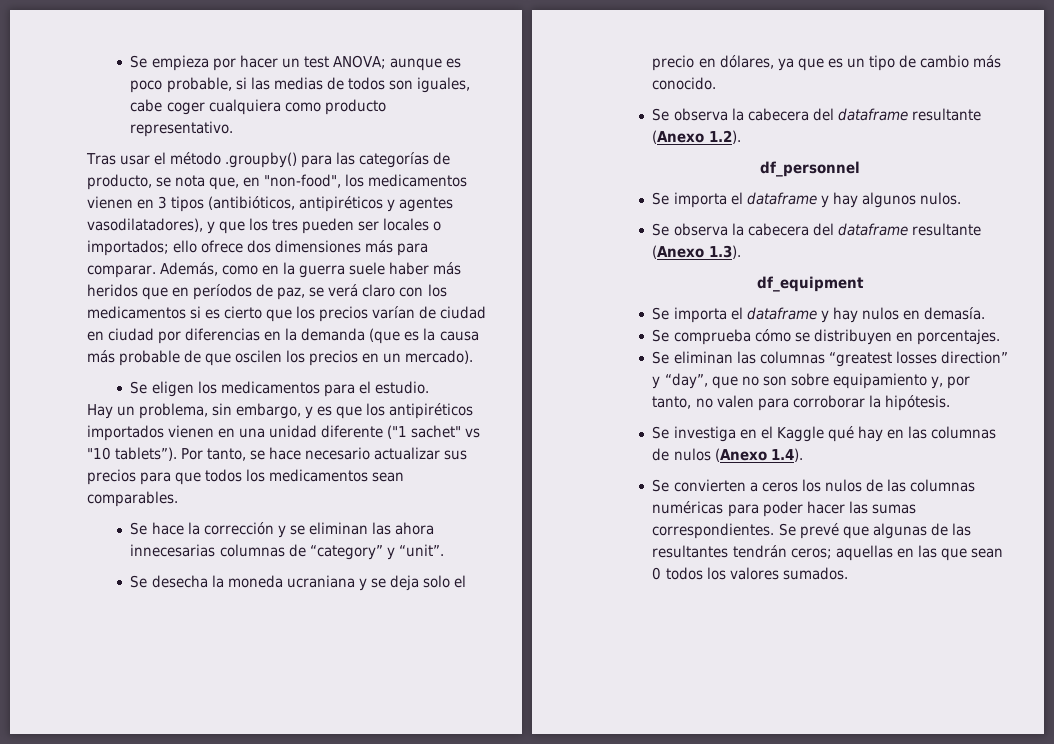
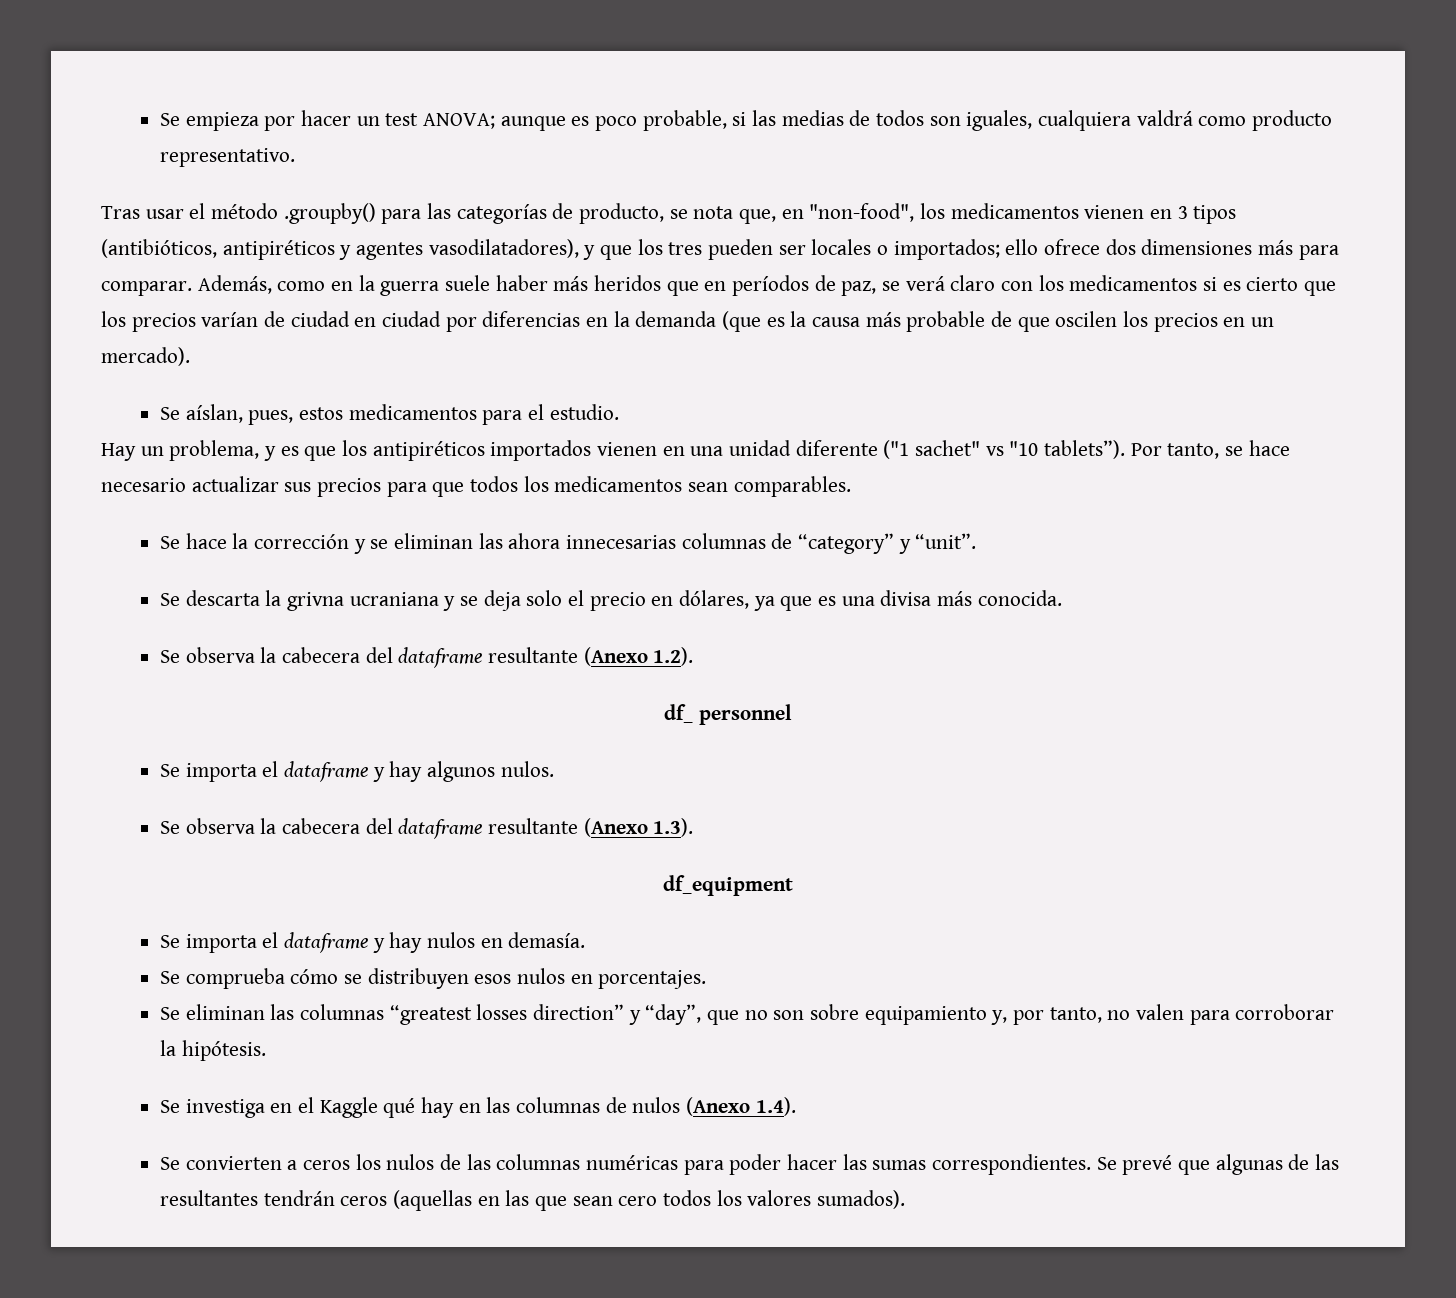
[130,99,281,115] cabe coger cualquiera -> [1037,110,1193,131] cualquiera valdrá
[151,381,217,397] eligen los -> [185,404,343,425] aíslan, pues, estos
[212,403,302,419] sin embargo, -> (260, 450) none
[151,575,283,588] desecha la moneda -> [185,590,344,611] descarta la grivna
[846,55,1001,71] [652,77,717,90] un tipo de cambio más conocido. -> [841,590,1062,606] una divisa más conocida.
[760,161,860,177] df_personnel -> [664,704,792,725] df_ personnel
(892, 337) none -> [474,968,565,984] esos nulos
[790,545,893,561] ceros; aquellas -> [340,1190,472,1211] ceros (aquellas
[652,567,662,580] 0 -> [618,1196,658,1206] cero
[782,567,848,580] sumados. -> [816,1190,905,1209] sumados).

